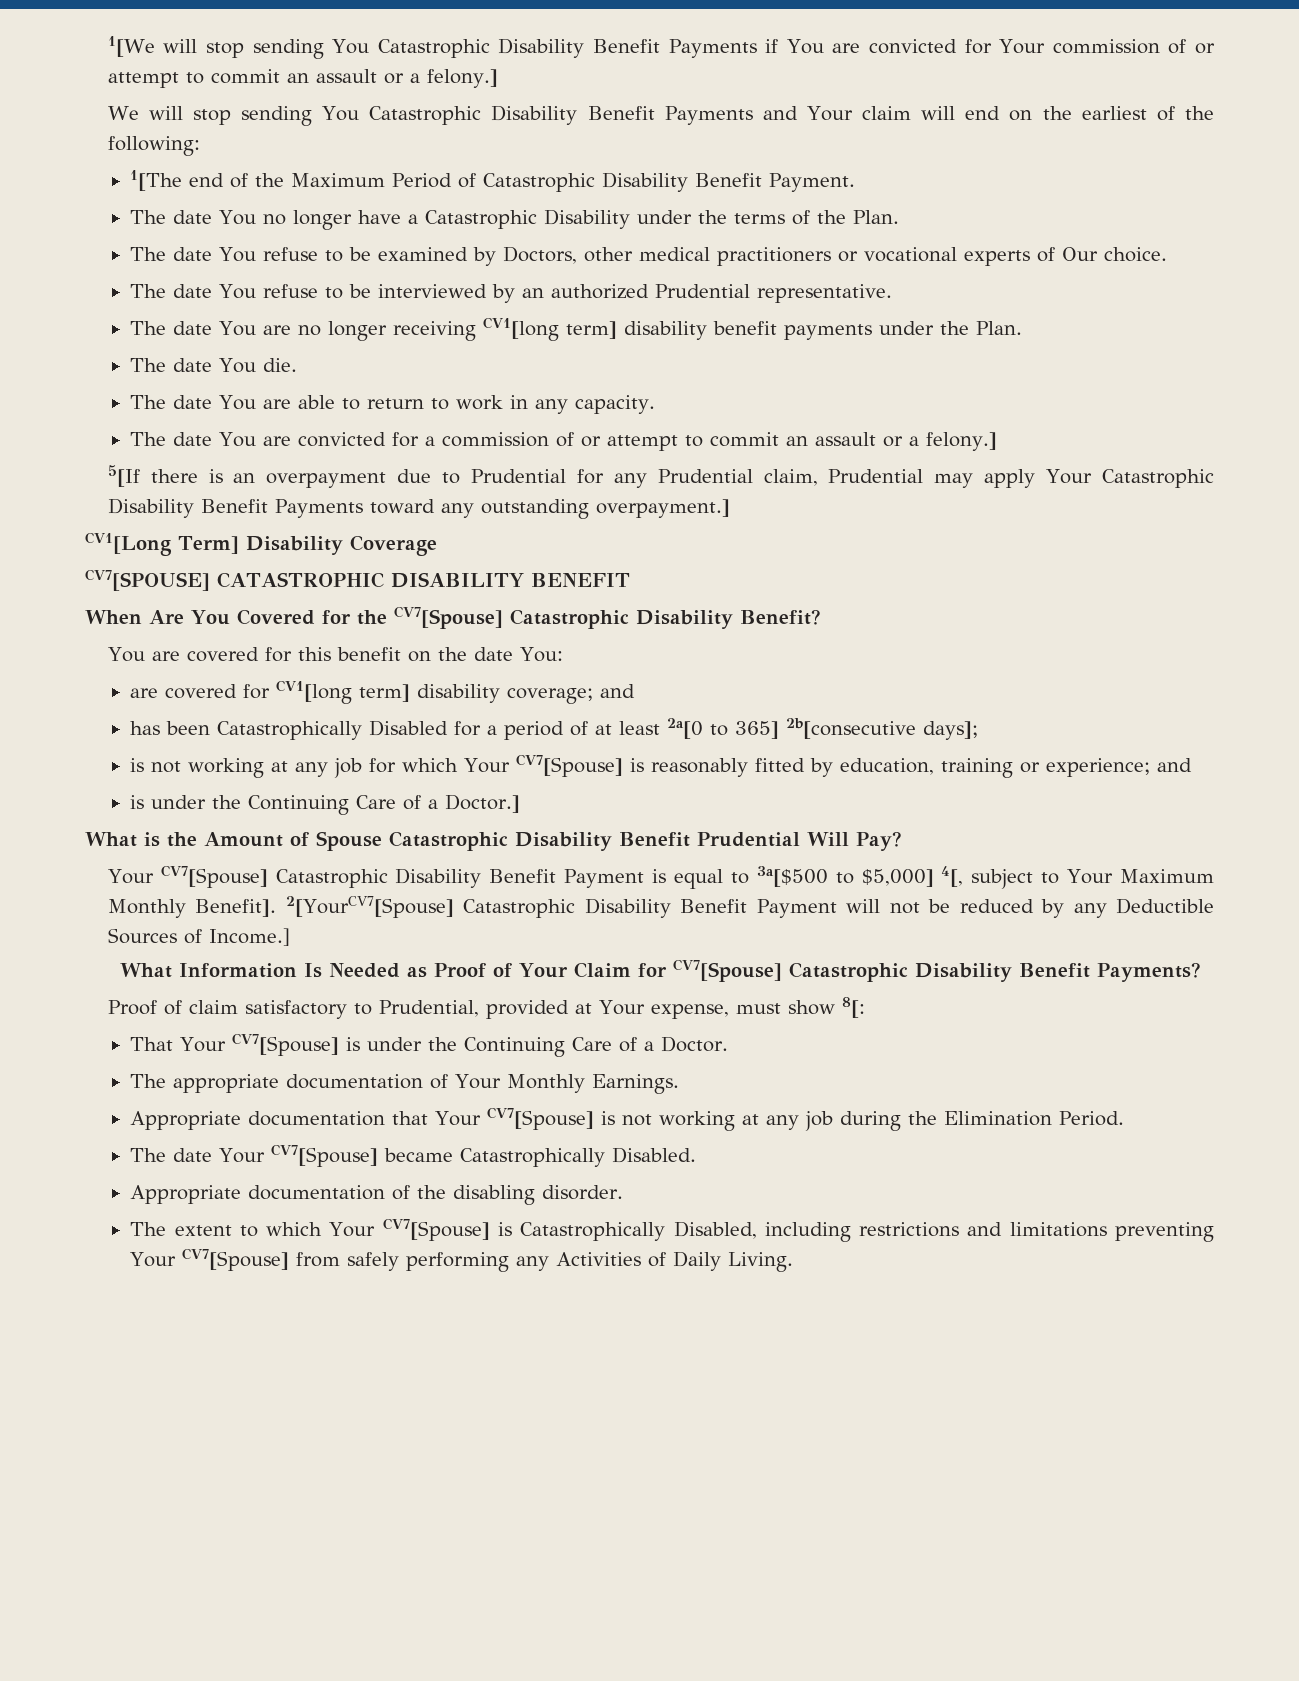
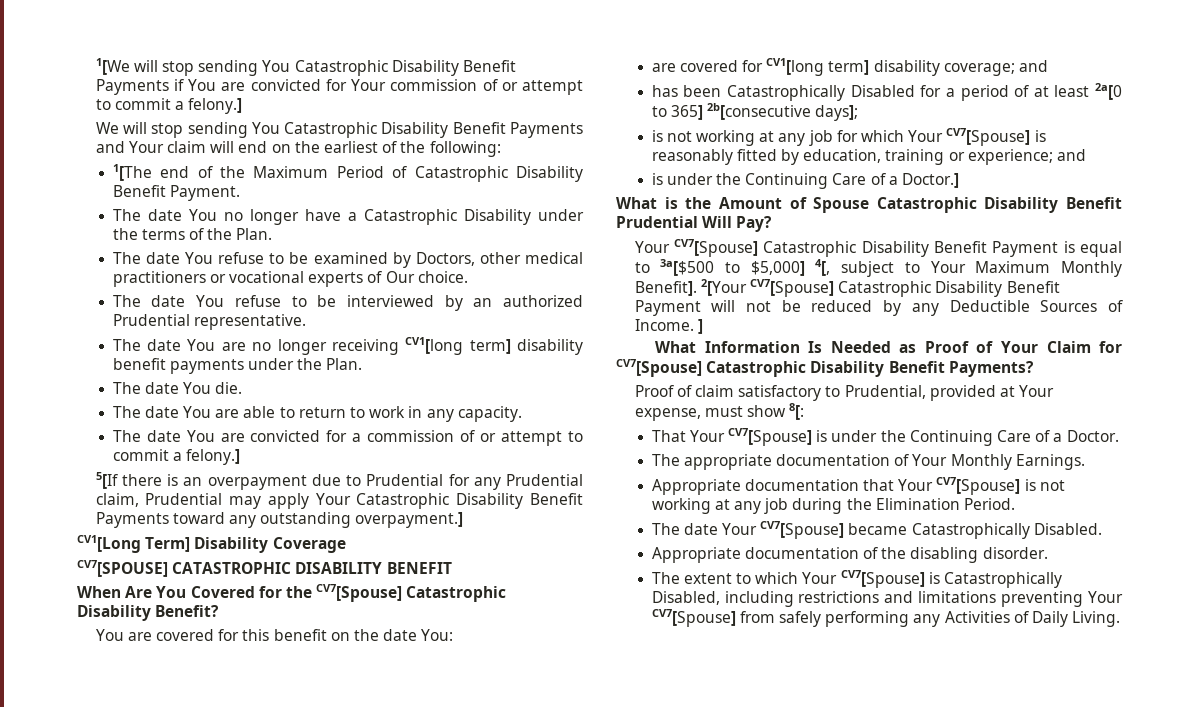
[286,69,404,84] an assault or -> (171, 104) none
[786,432,904,447] an assault or -> (169, 455) none
[285,896,454,918] 2[YourCV7[Spouse] -> [700,279,835,297] 2[Your CV7[Spouse]
[208,928,290,946] Income.] -> [634,319,703,334] Income. ]

